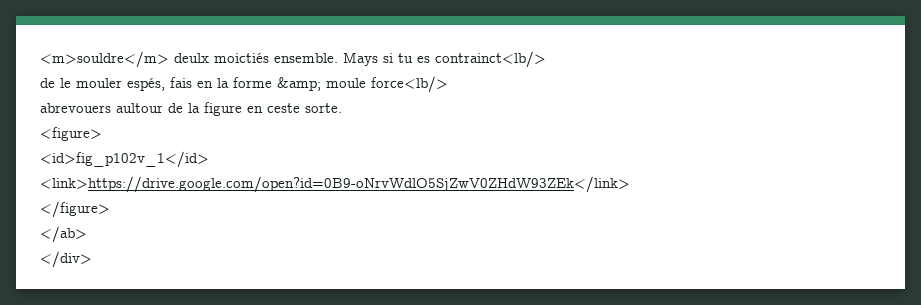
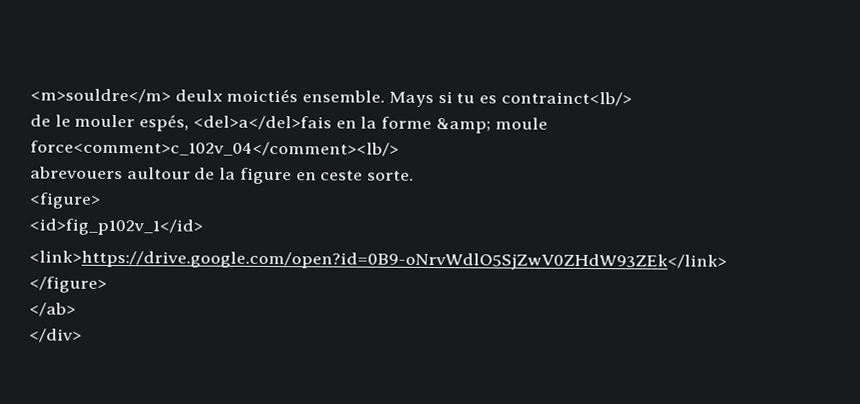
[170,77,192,88] fais -> [192,115,332,131] <del>a</del>fais
[371,76,448,93] force<lb/> -> [30,140,399,157] force<comment>c_102v_04</comment><lb/>

